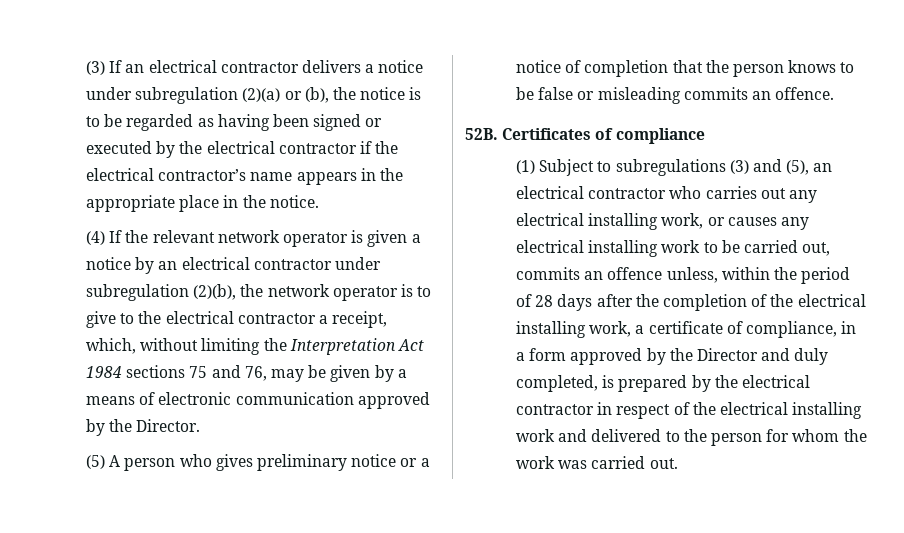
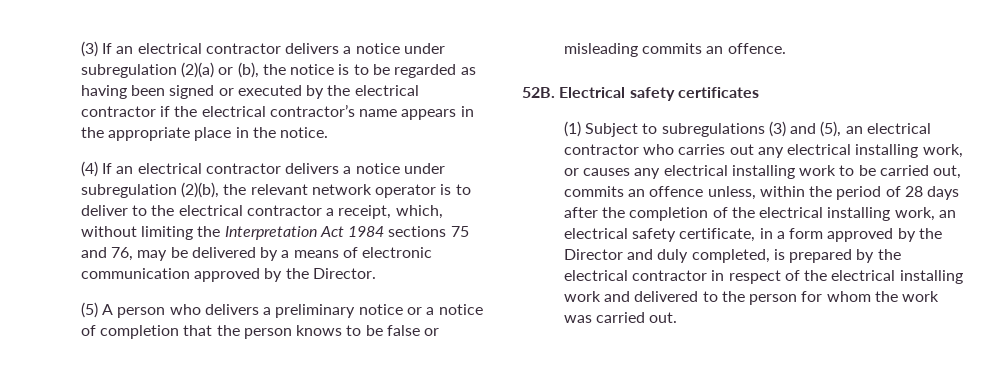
(123, 236) none -> [116,163,446,174] [80,182,219,198] an electrical contractor delivers a notice under subregulation (2)(b),
[367,230,421,247] [86,257,382,274] [86,284,432,301] [86,311,117,328] given a notice by an electrical contractor under subregulation (2)(b), the network operator is to give -> [455,184,471,195] [80,205,128,216] to deliver
[330,365,371,382] given -> [191,247,256,258] delivered
[215,454,253,471] gives -> [204,304,272,315] delivers a
[502,128,705,144] Certificates of compliance -> [559,87,759,101] Electrical safety certificates
[635,321,838,338] a certificate of compliance, -> [939,210,957,218] [563,228,756,242] an electrical safety certificate,

